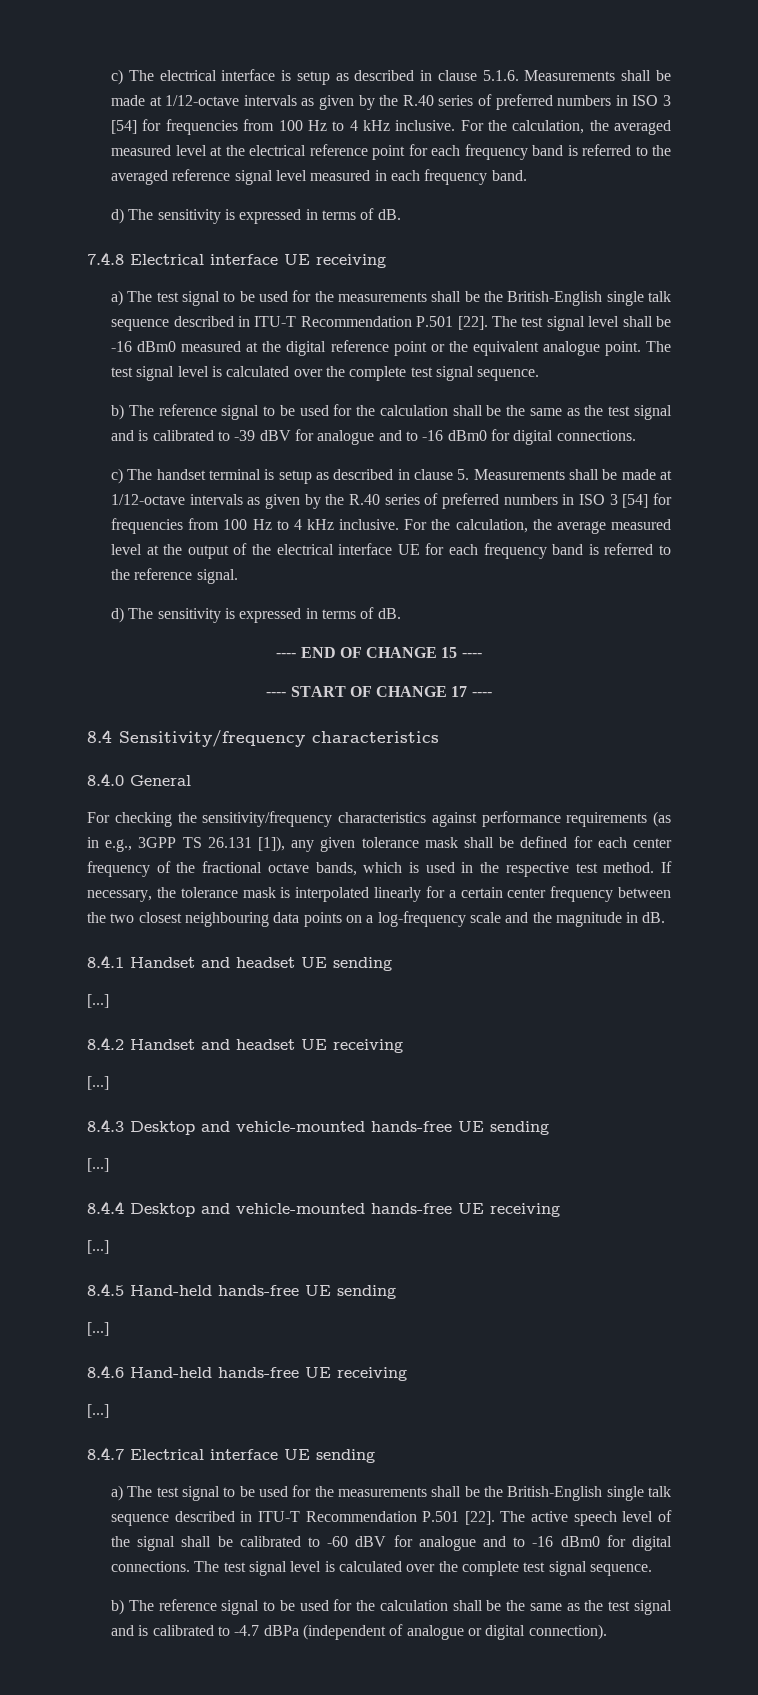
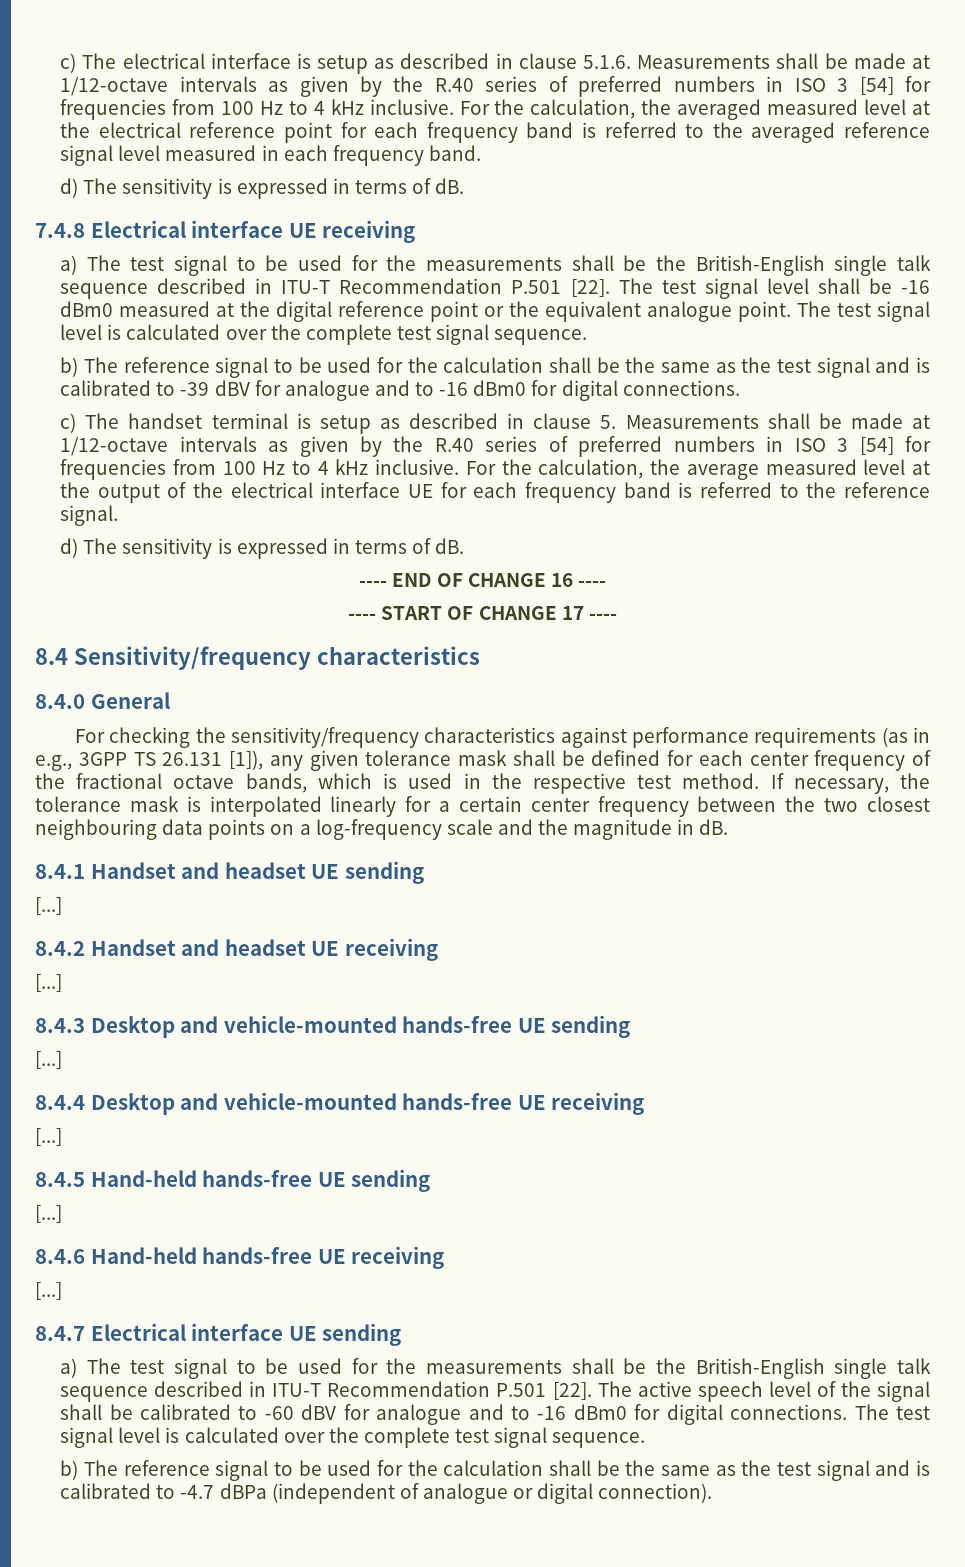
[441,647,458,658] 15 -> [551,573,574,587] 16

